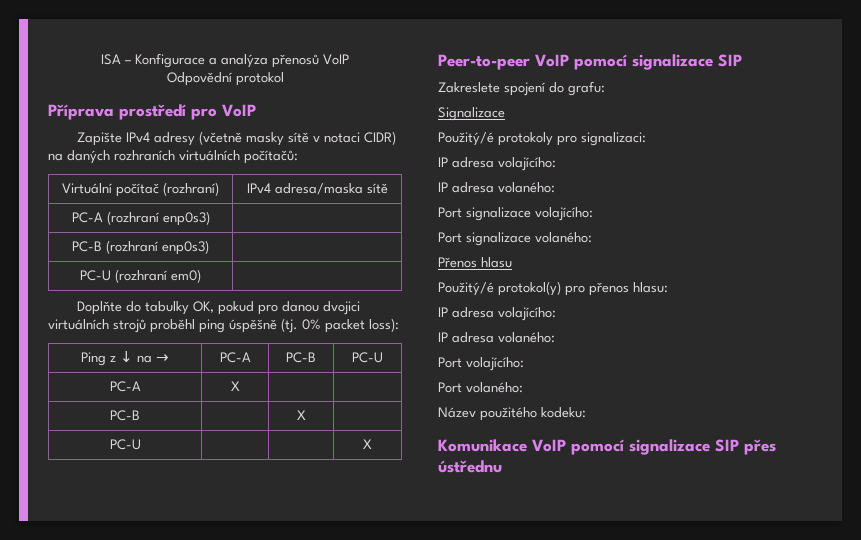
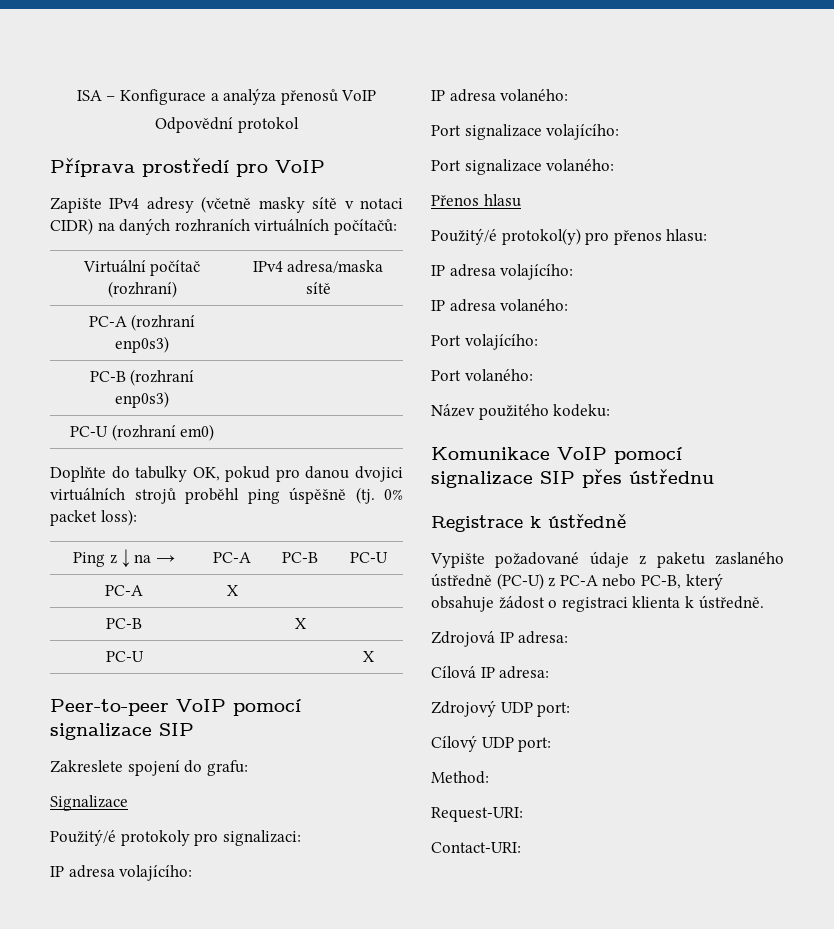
(502, 466) none -> [431,513,626,532] [430,551,784,568] [431,573,723,590] [431,595,764,612] [431,631,569,647] [431,666,550,679] [431,700,571,717] [431,735,552,752] [431,771,489,784] [431,807,523,822] [431,842,521,853] // Registrace k ústředně // Vypište požadované údaje z paketu zaslaného ústředně (PC-U) z PC-A nebo PC-B, který obsahuje žádost o registraci klienta k ústředně. // Zdrojová IP adresa: // Cílová IP adresa: // Zdrojový UDP port: // Cílový UDP port: // Method: // Request-URI: // Contact-URI:

